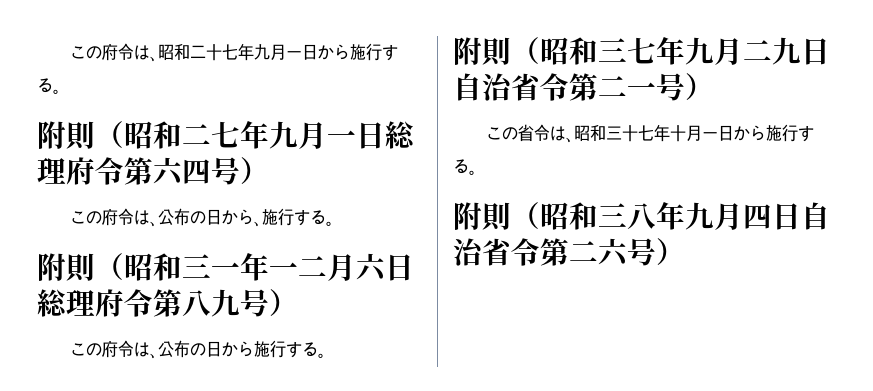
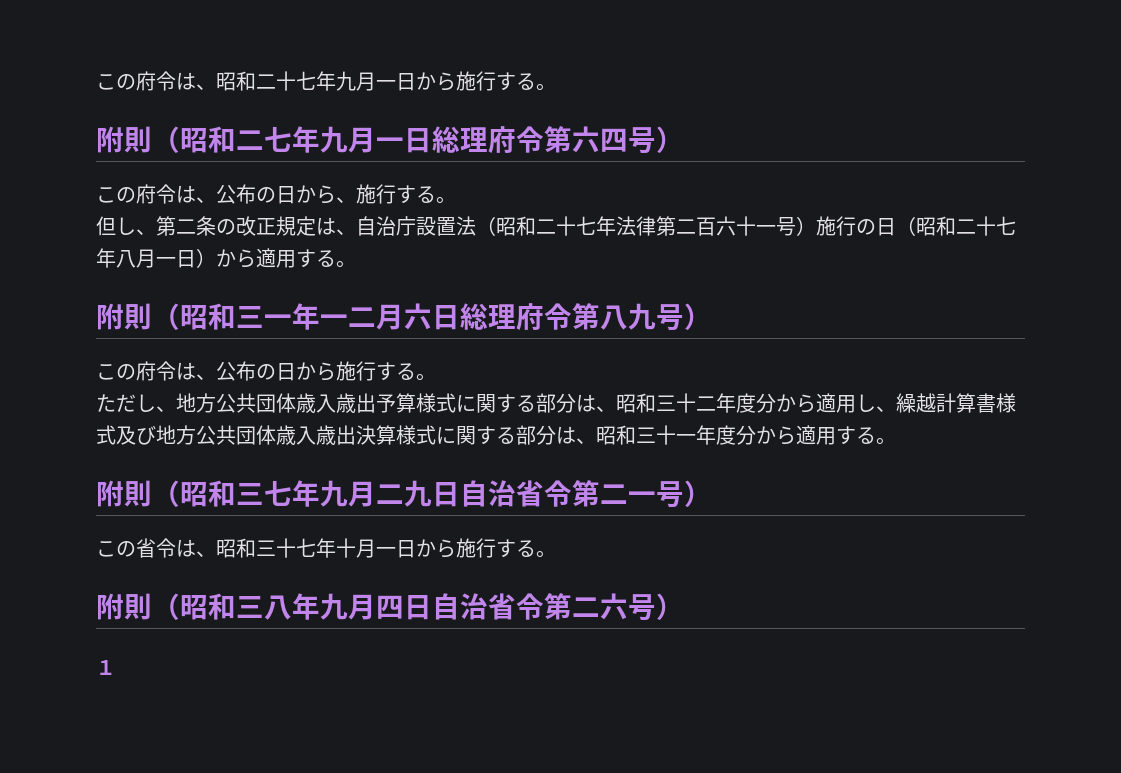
(335, 223) none -> [96,216,1016,236] [96,248,356,268] // 但し、第二条の改正規定は、自治庁設置法（昭和二十七年法律第二百六十一号）施行の日（昭和二十七年八月一日）から適用する。
(327, 355) none -> [96,393,1016,413] [96,425,896,445] // ただし、地方公共団体歳入歳出予算様式に関する部分は、昭和三十二年度分から適用し、繰越計算書様式及び地方公共団体歳入歳出決算様式に関する部分は、昭和三十一年度分から適用する。
(685, 251) none -> [96,660,116,675] // １

